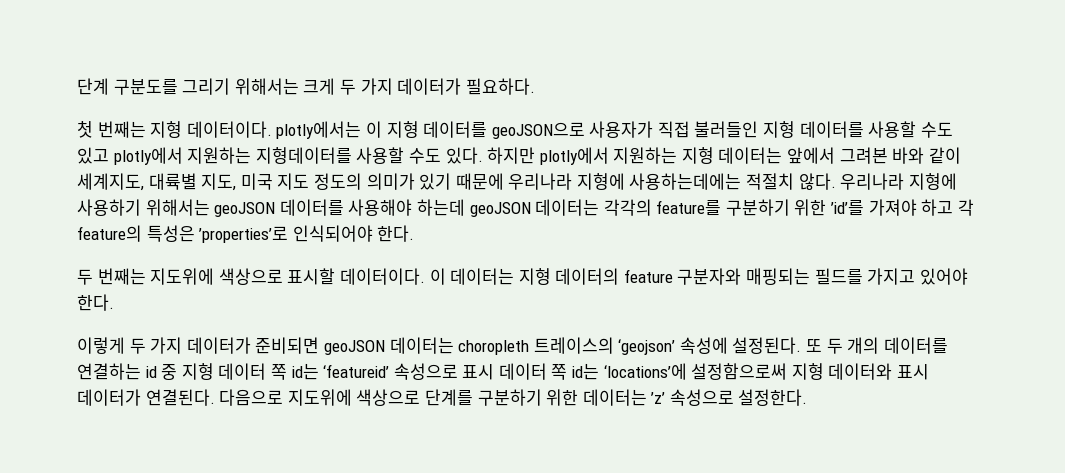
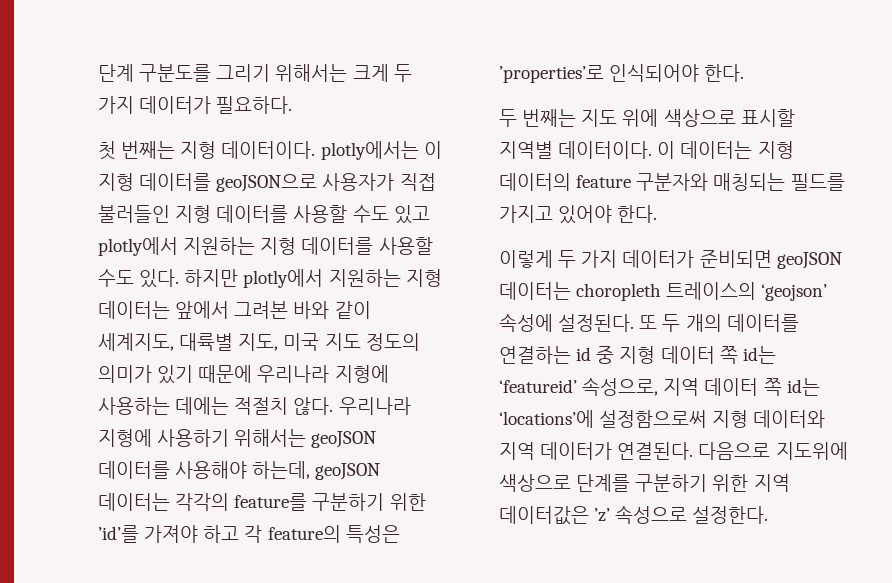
[255,147,352,164] 지형데이터를 -> [260,237,374,255] 지형 데이터를
[629,173,742,190] 사용하는데에는 -> [98,397,230,415] 사용하는 데에는
[416,199,465,216] 하는데 -> [252,461,311,479] 하는데,
[150,268,215,285] 지도위에 -> [581,109,659,127] 지도 위에
(336, 276) none -> [499,141,553,159] 지역별
[746,268,811,285] 매핑되는 -> [713,173,786,191] 매칭되는
[393,363,495,380] 속성으로 표시 -> [582,377,700,396] 속성으로, 지역
[897,364,930,380] 표시 -> [499,442,535,460] 지역
[582,389,647,406] 데이터는 -> [753,474,790,492] [499,506,589,525] 지역 데이터값은

